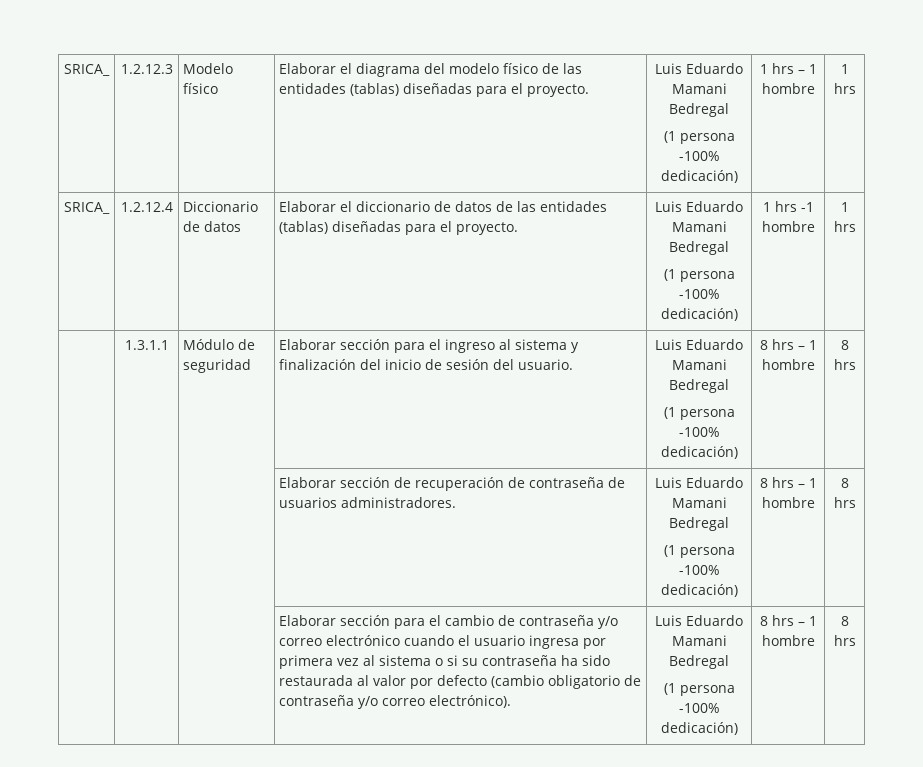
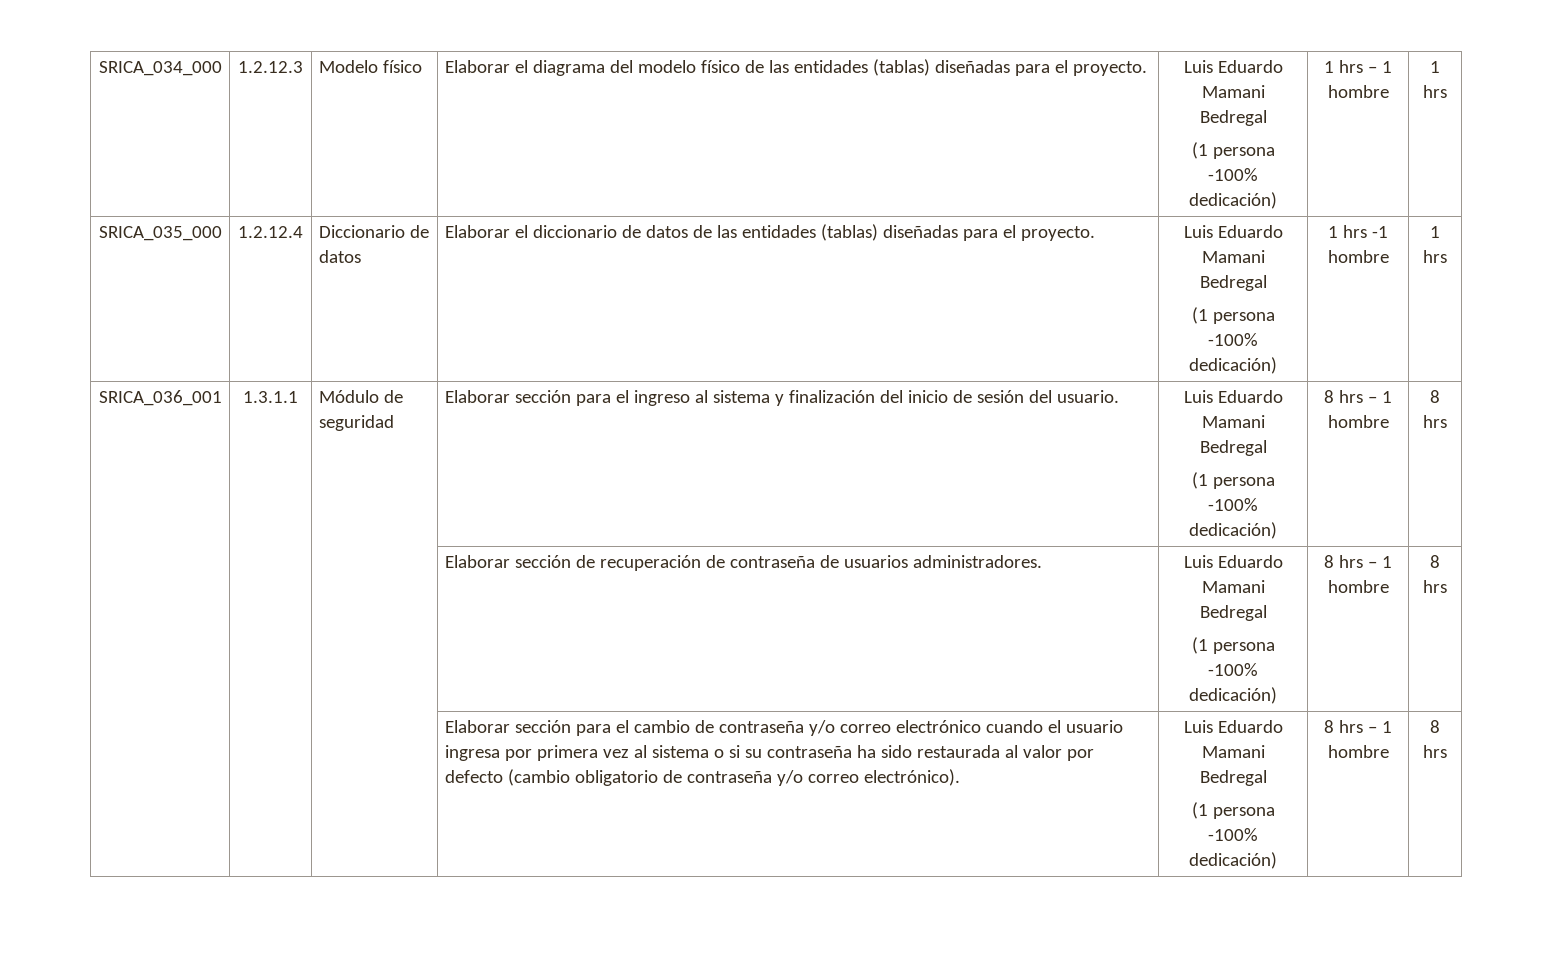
[64,64,110,76] SRICA_ -> [98,61,222,76] SRICA_034_000
[64,202,110,214] SRICA_ -> [98,226,222,241] SRICA_035_000
(856, 226) none -> [98,390,222,406] SRICA_036_001

